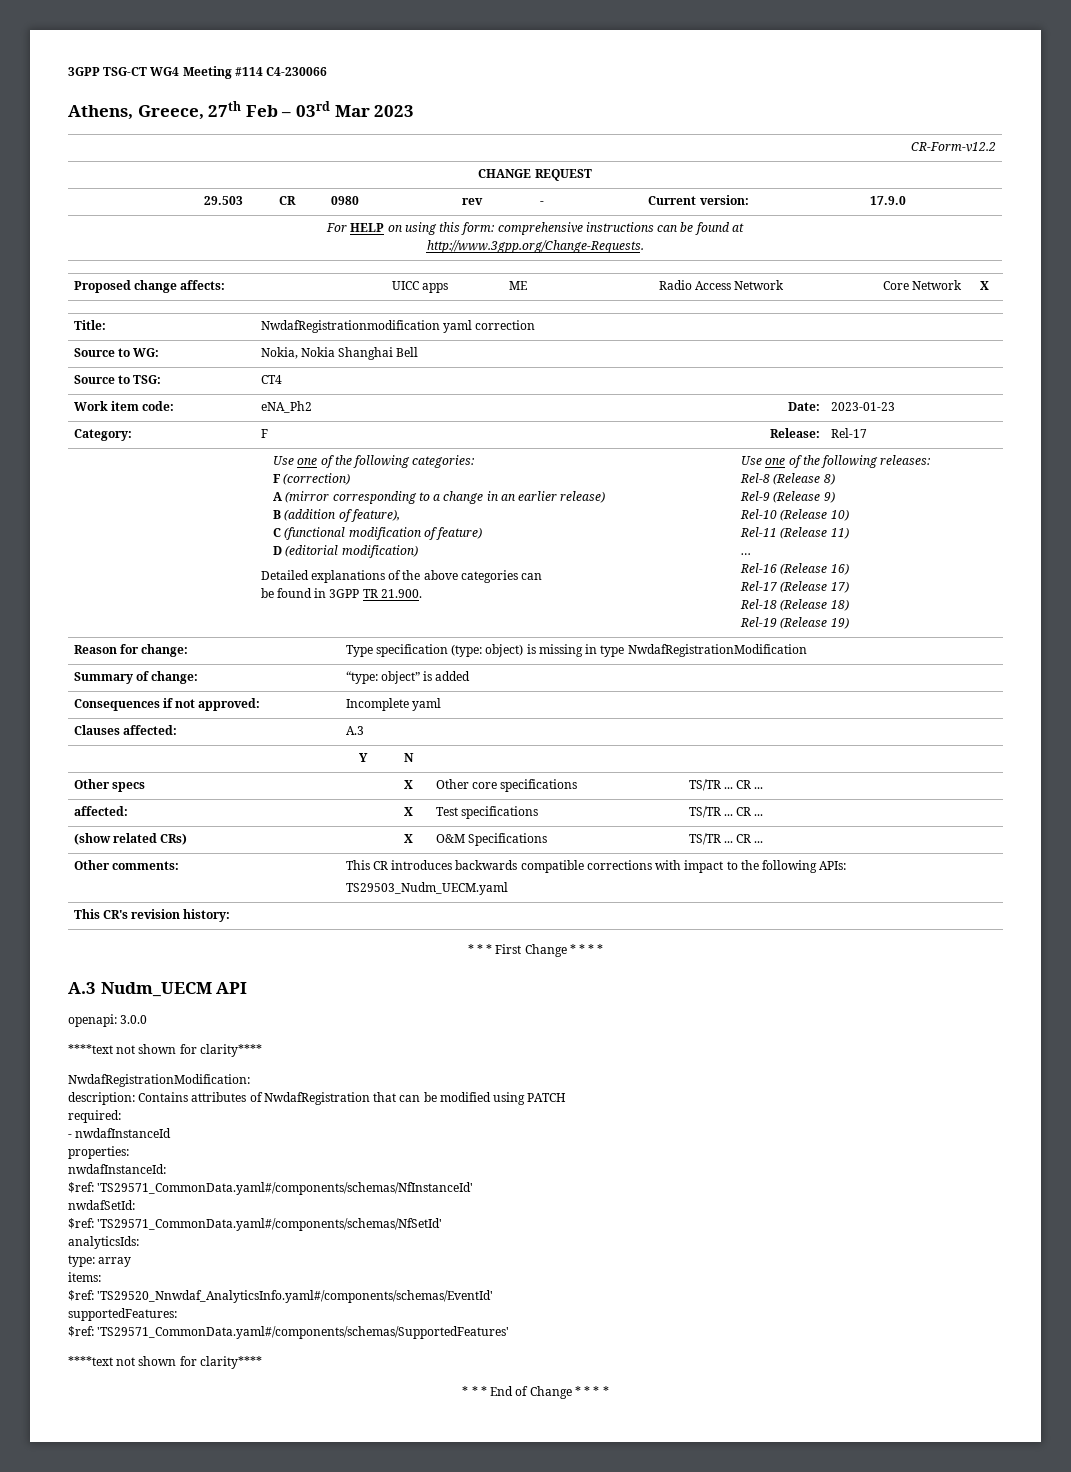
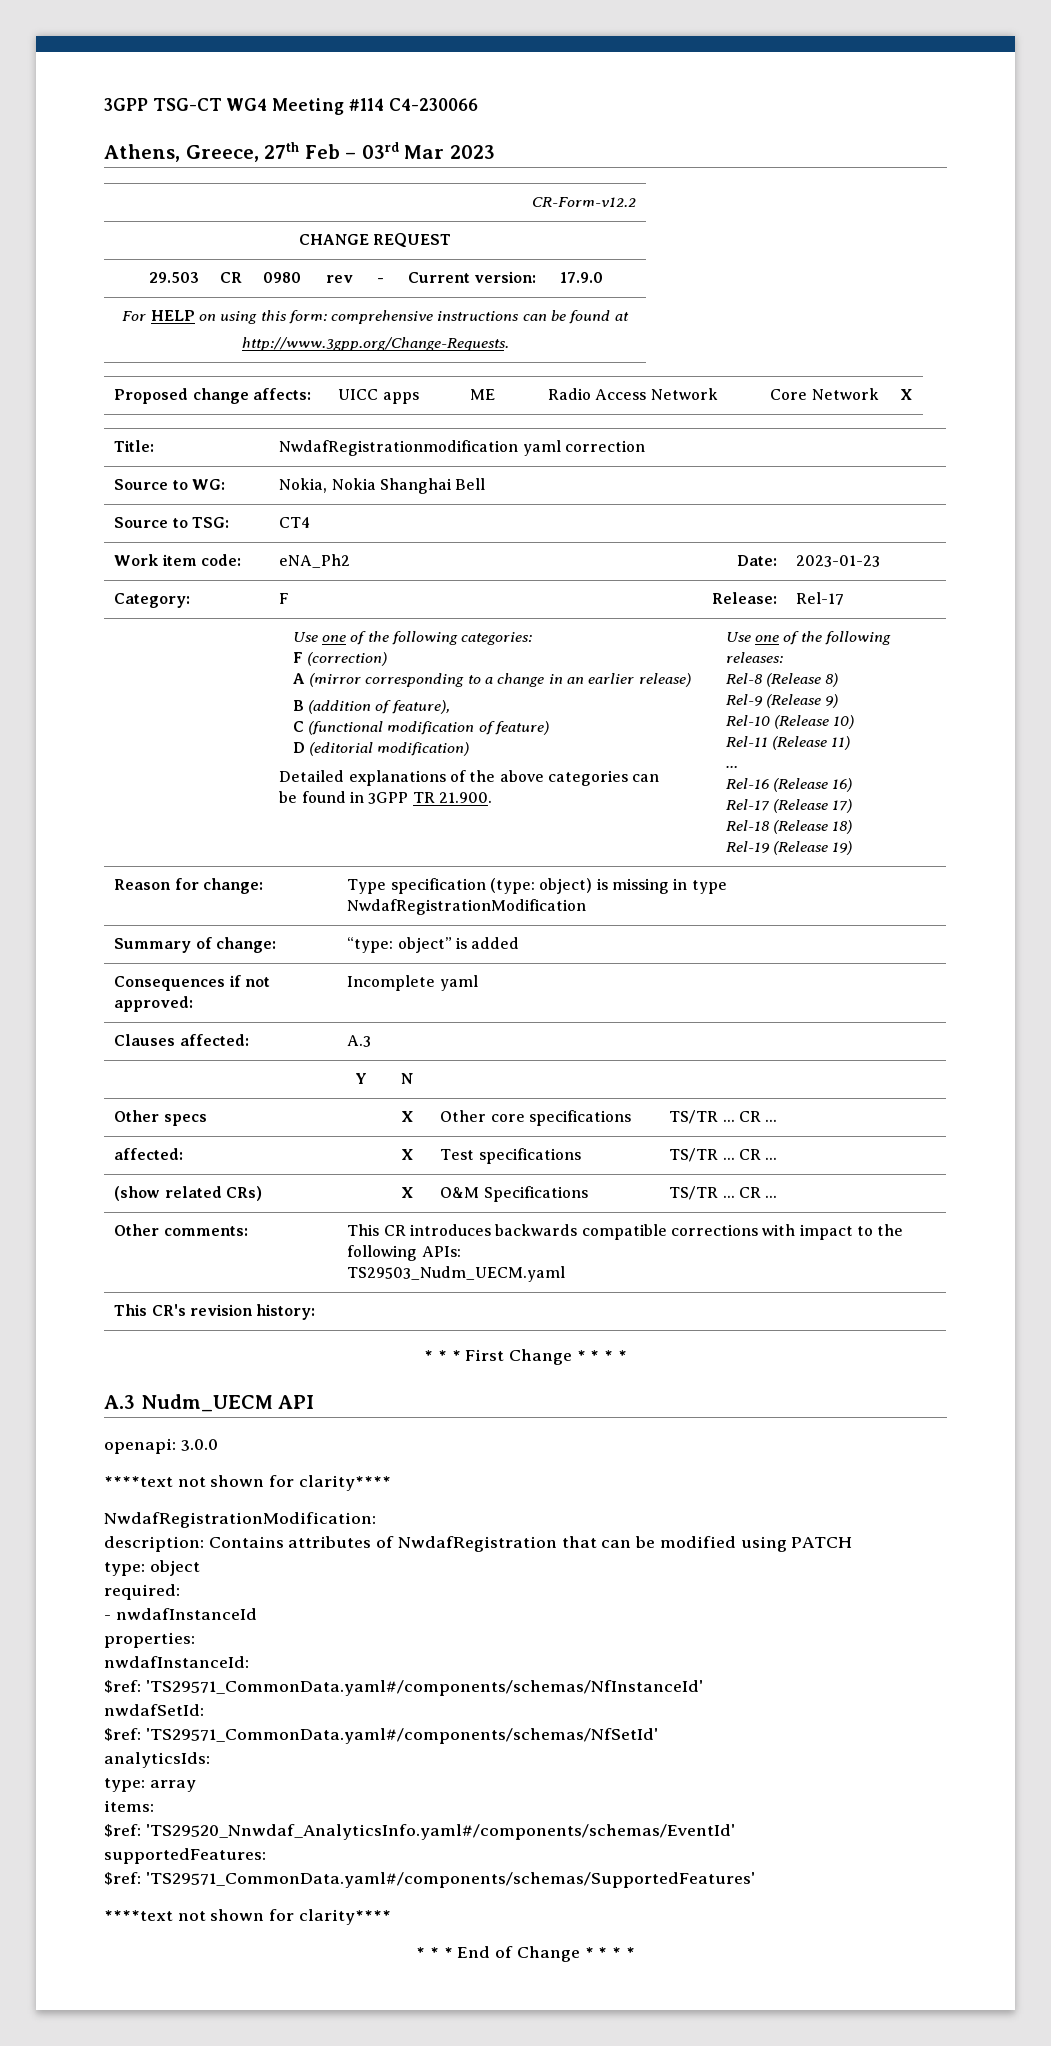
(567, 1097) none -> [104,1560,200,1576] // type: object

